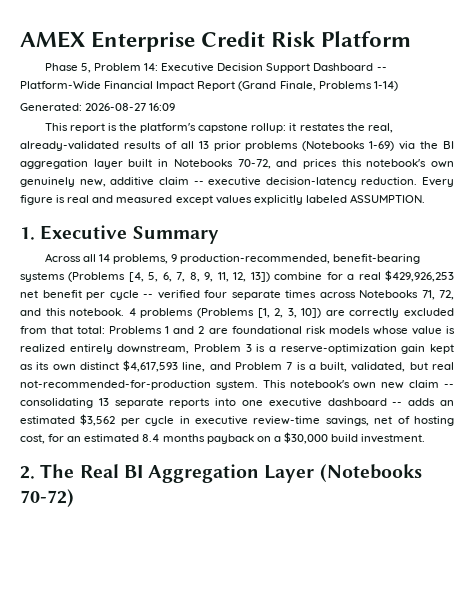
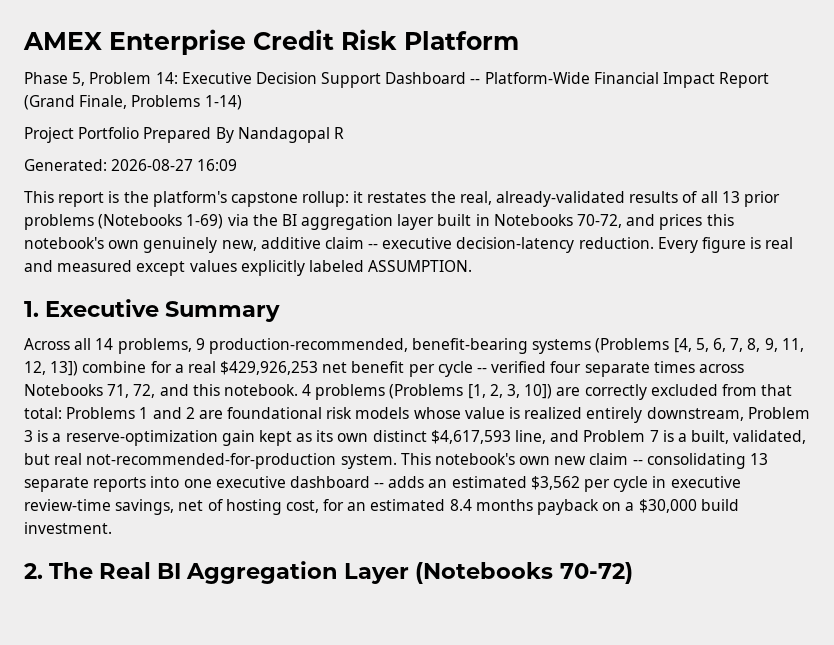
(398, 86) none -> [24,127,344,143] // Project Portfolio Prepared By Nandagopal R

